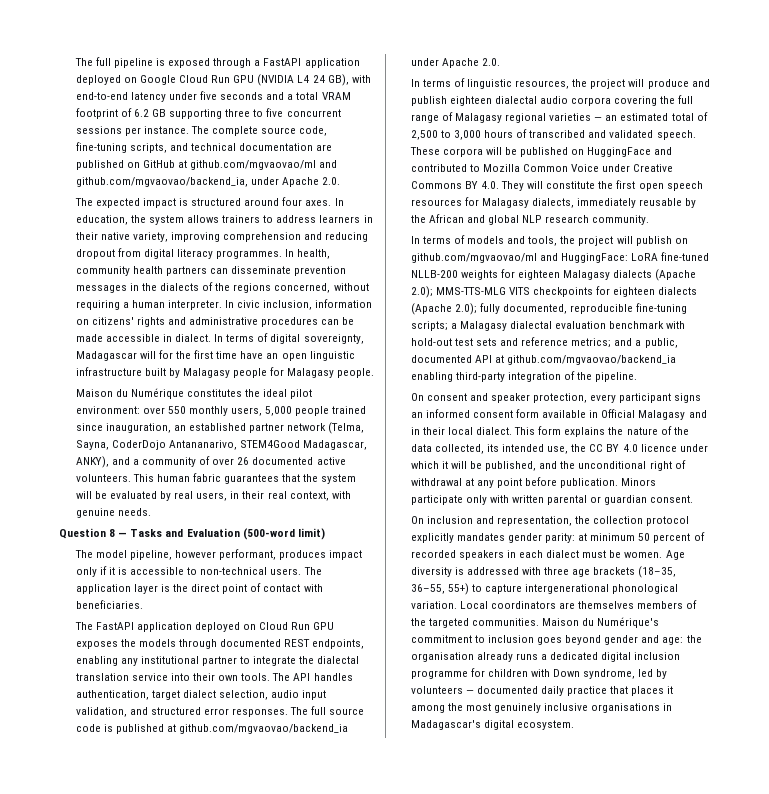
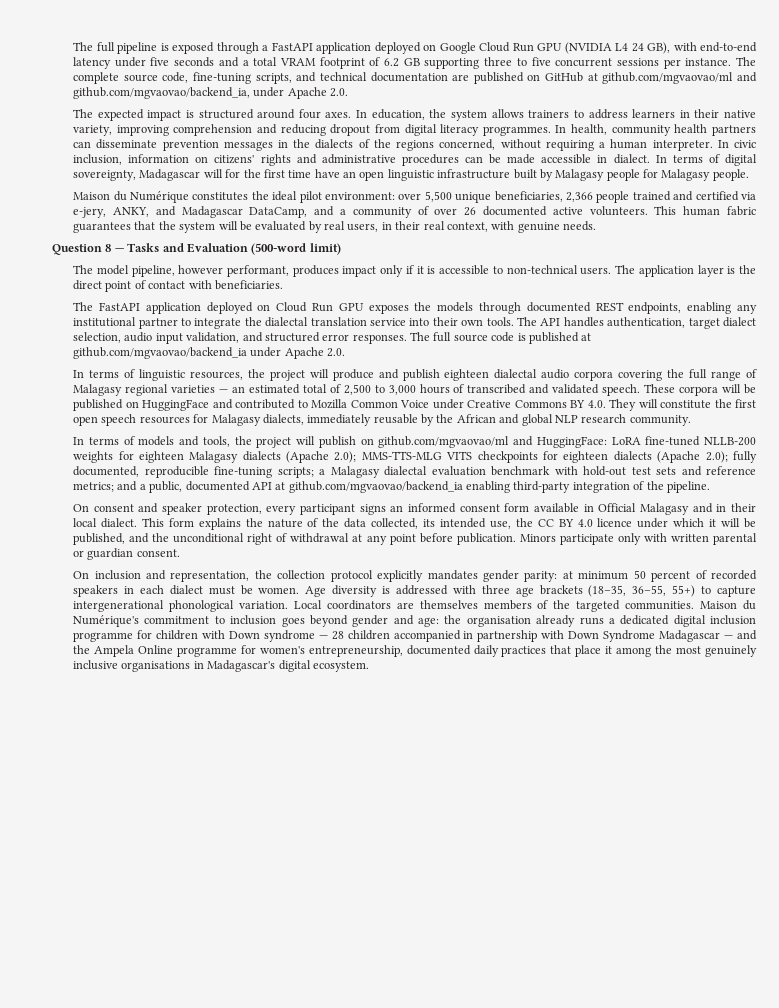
[167,406,367,416] [75,422,365,434] [75,440,368,450] [75,456,109,468] 550 monthly users, 5,000 people trained since inauguration, an established partner network (Telma, Sayna, CoderDojo Antananarivo, STEM4Good Madagascar, ANKY), -> [424,191,756,203] [73,206,308,218] 5,500 unique beneficiaries, 2,366 people trained and certified via e-jery, ANKY, and Madagascar DataCamp,
[583,669,668,679] [410,686,665,696] syndrome, led by volunteers — documented daily practice that places -> [263,630,758,642] [73,645,602,657] syndrome — 28 children accompanied in partnership with Down Syndrome Madagascar — and the Ampela Online programme for women's entrepreneurship, documented daily practices that place

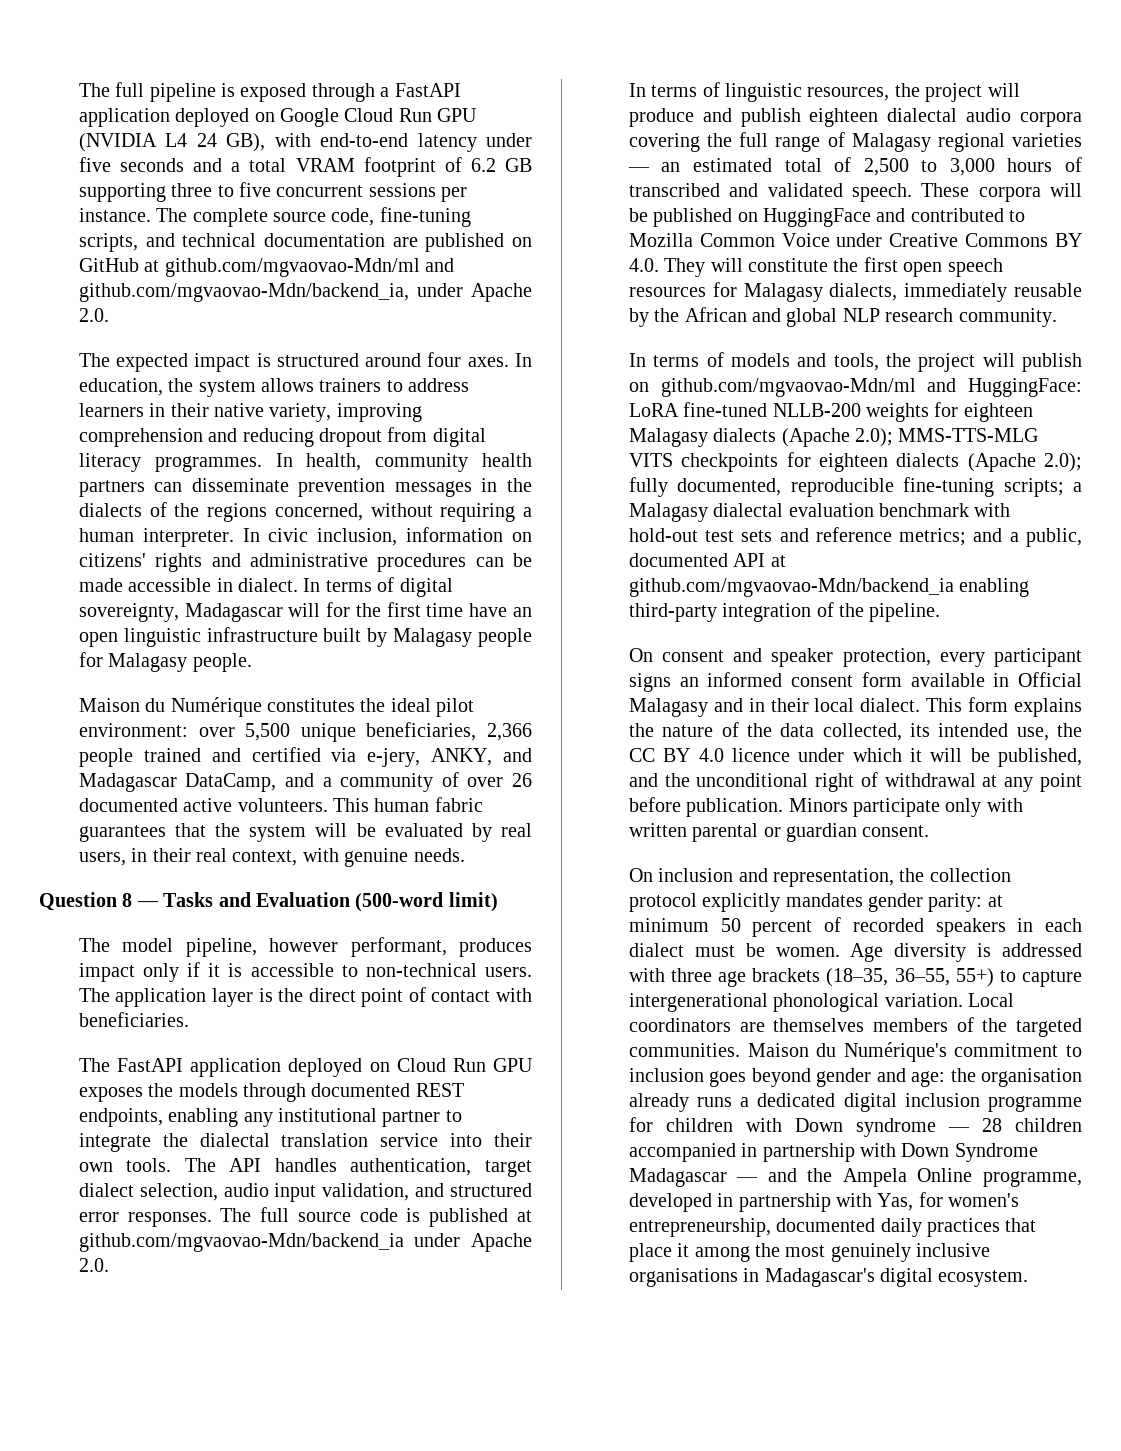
[602,72,757,84] [73,87,251,99] github.com/mgvaovao/ml and github.com/mgvaovao/backend_ia, -> [164,258,455,277] [78,283,409,302] github.com/mgvaovao-Mdn/ml and github.com/mgvaovao-Mdn/backend_ia,
[73,347,248,359] github.com/mgvaovao/backend_ia -> [78,1233,404,1252] github.com/mgvaovao-Mdn/backend_ia
[378,436,510,448] github.com/mgvaovao/ml -> [660,378,916,397] github.com/mgvaovao-Mdn/ml
[288,481,463,493] github.com/mgvaovao/backend_ia -> [628,578,954,597] github.com/mgvaovao-Mdn/backend_ia
[176,647,237,657] programme -> [983,1171,1082,1187] [628,1193,914,1212] programme, developed in partnership with Yas,

